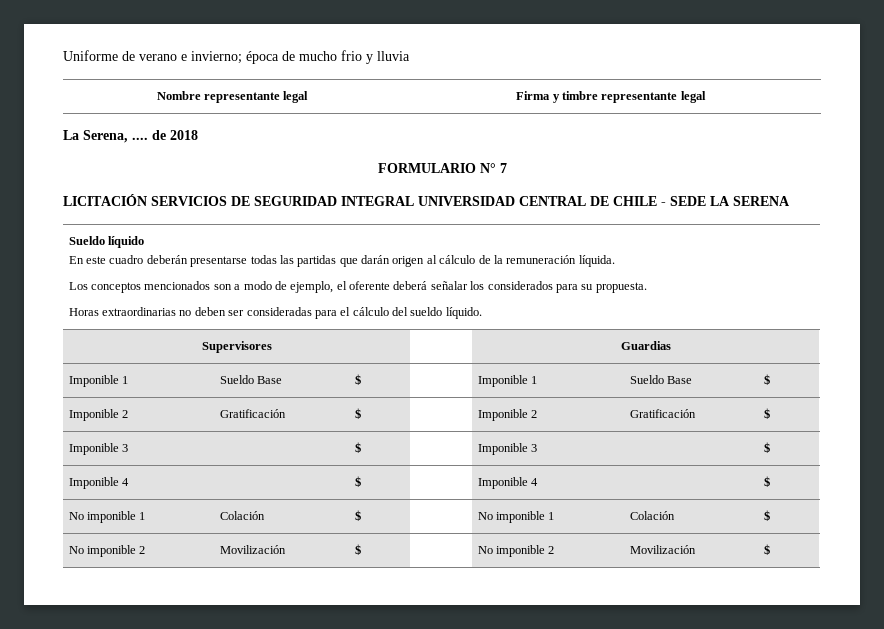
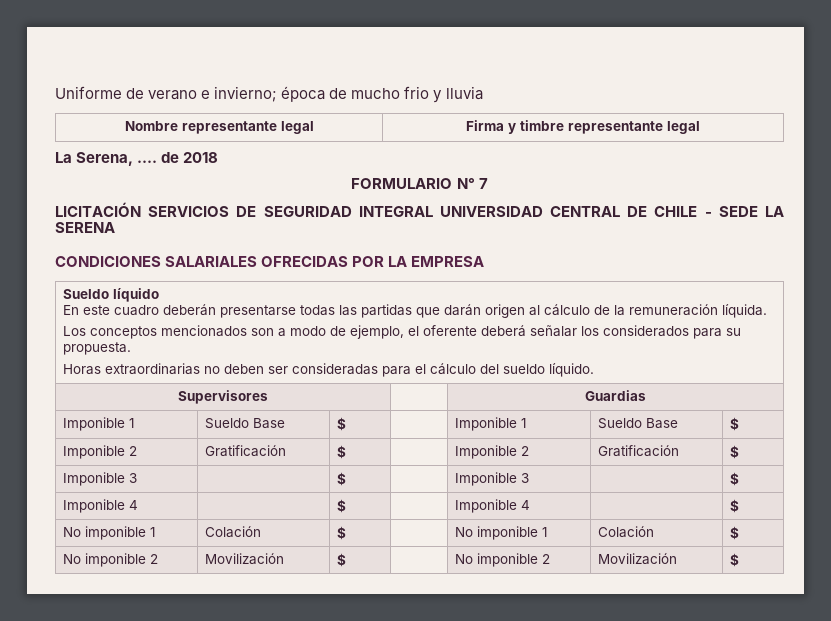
(790, 201) none -> [55,256,485,267] // CONDICIONES SALARIALES OFRECIDAS POR LA EMPRESA

